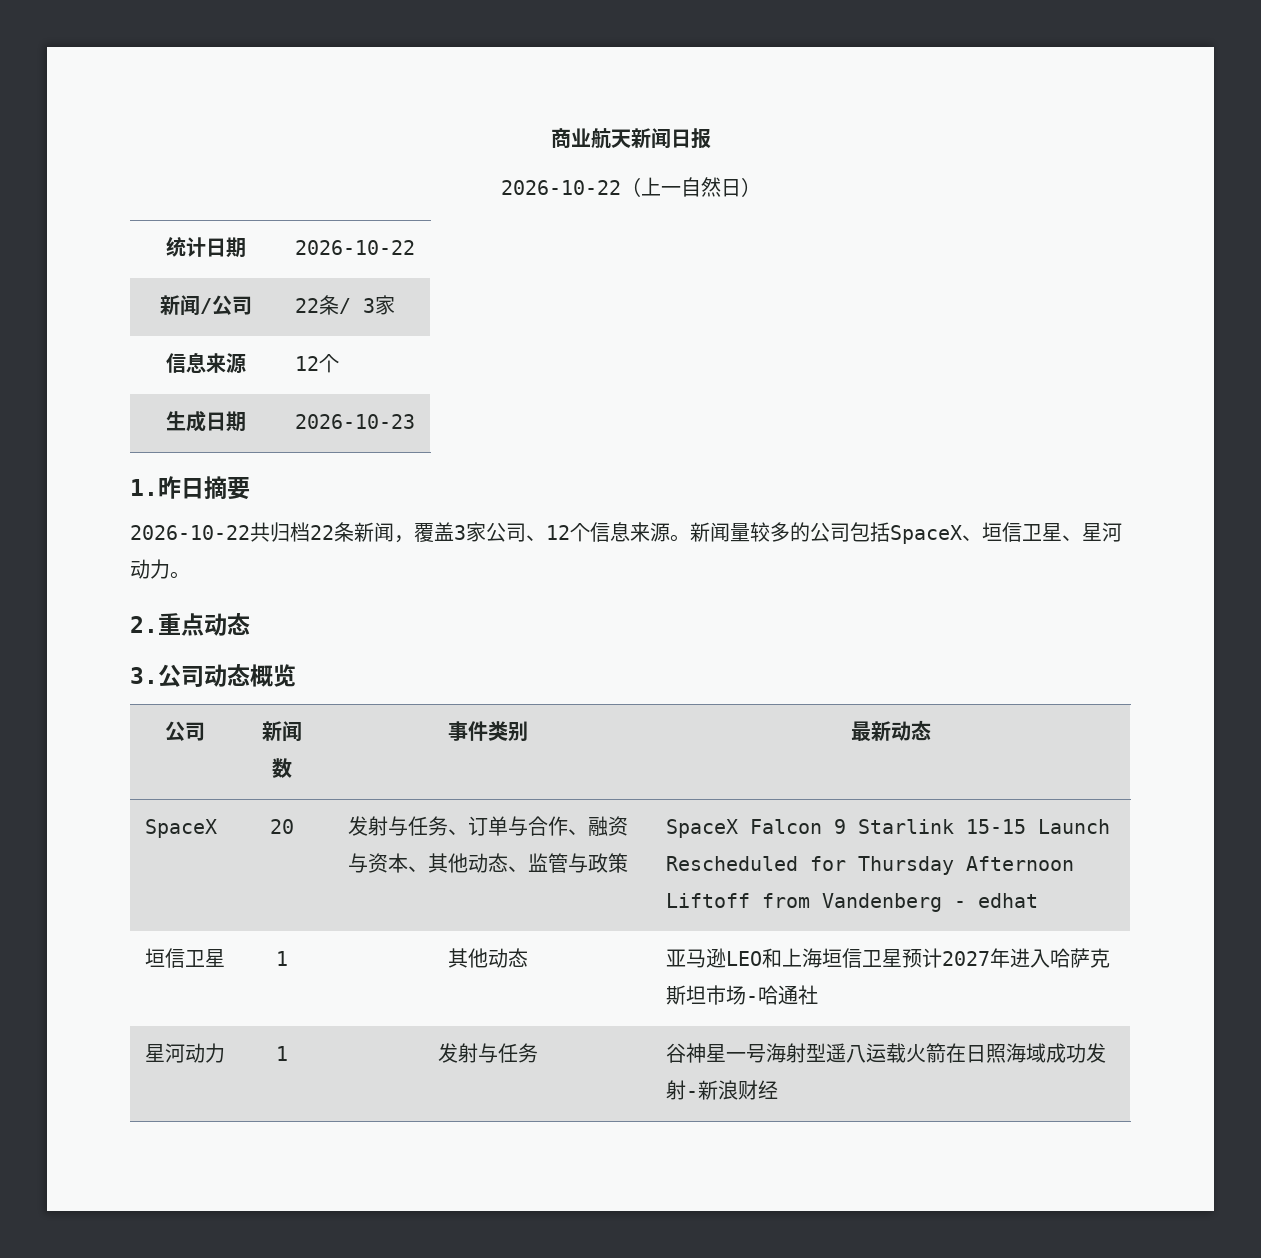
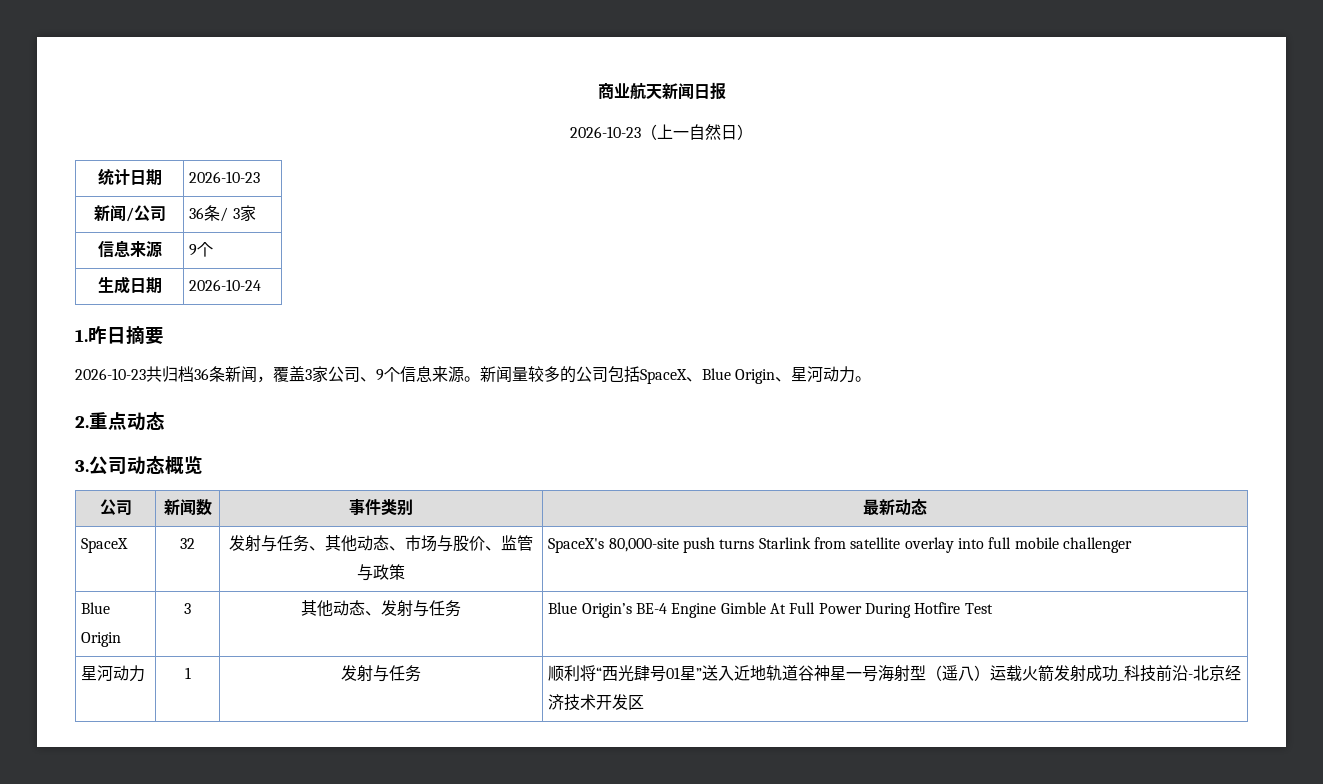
[500,180,621,195] 2026-10-22 -> [570,126,641,138] 2026-10-23
[294,240,415,255] 2026-10-22 -> [189,171,261,183] 2026-10-23
[294,298,319,313] 22 -> [189,207,205,219] 36
[294,356,319,371] 12 -> [189,244,198,256] 9
[294,414,415,429] 2026-10-23 -> [189,279,262,291] 2026-10-24
[130,522,334,542] 2026-10-22共归档22 -> [75,366,209,382] 2026-10-23共归档36
[546,525,570,540] 12 -> [376,369,384,381] 9
[982,522,1062,542] 垣信卫星 -> [702,368,776,384] Blue Origin
[269,819,294,834] 20 -> [180,538,195,549] 32
[467,816,628,836] [347,853,628,873] [665,819,1110,838] [665,856,1074,875] [665,893,1038,912] [144,948,225,968] [275,951,288,966] [447,948,528,968] [665,948,1110,968] [665,985,818,1005] 订单与合作、融资与资本、其他动态、监管与政策 | SpaceX Falcon 9 Starlink 15-15 Launch Rescheduled for Thursday Afternoon Liftoff from Vandenberg - edhat // 垣信卫星 | 1 | 其他动态 | 亚马逊LEO和上海垣信卫星预计2027年进入哈萨克斯坦市场-哈通社 -> [325,535,533,552] [357,564,405,581] [548,537,1132,553] [81,602,111,614] [81,632,122,647] [184,603,191,614] [301,600,461,617] [548,602,993,618] 其他动态、市场与股价、监管与政策 | SpaceX's 80,000-site push turns Starlink from satellite overlay into full mobile challenger // Blue Origin | 3 | 其他动态、发射与任务 | Blue Origin’s BE-4 Engine Gimble At Full Power During Hotfire Test
[665,1043,1106,1063] [665,1080,778,1100] 谷神星一号海射型遥八运载火箭在日照海域成功发射-新浪财经 -> [548,665,1242,682] [548,694,645,711] 顺利将“西光肆号01星”送入近地轨道谷神星一号海射型（遥八）运载火箭发射成功_科技前沿-北京经济技术开发区

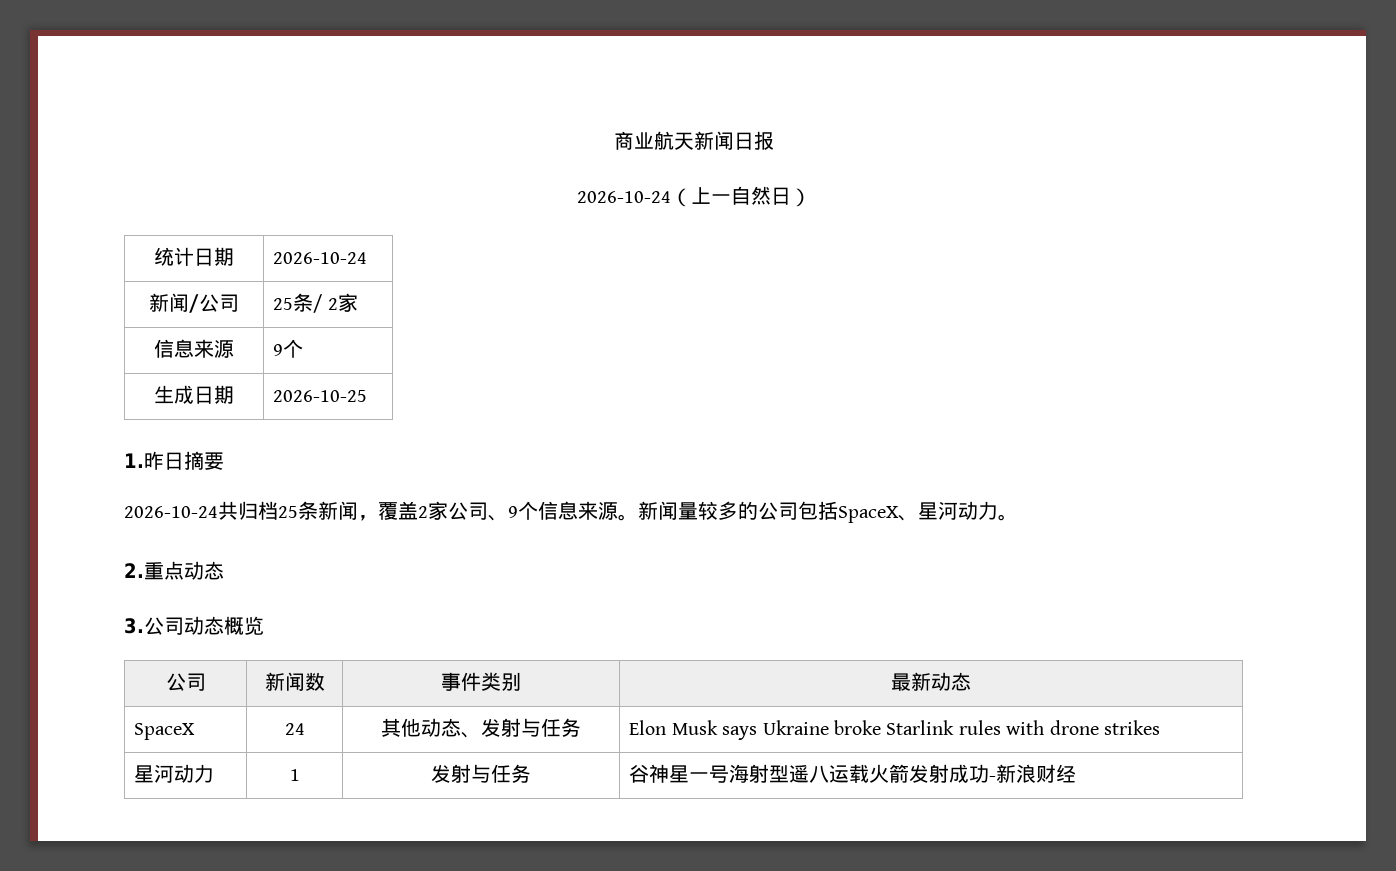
[570,126,641,138] 2026-10-23 -> [577,191,671,203] 2026-10-24
[189,171,261,183] 2026-10-23 -> [273,252,368,264] 2026-10-24
[189,205,240,222] 36条/ 3 -> [273,293,338,313] 25条/ 2
[189,279,262,291] 2026-10-24 -> [273,390,368,402] 2026-10-25
[75,366,209,382] 2026-10-23共归档36 -> [124,501,298,520] 2026-10-24共归档25
[305,369,312,380] 3 -> [418,506,428,518] 2
[702,368,792,384] Blue Origin、 -> (918, 518) none
[180,538,195,549] [229,535,533,552] [357,564,405,581] [548,537,1132,553] [81,602,111,614] [81,632,122,647] [184,603,191,614] 32 | 发射与任务、其他动态、市场与股价、监管与政策 | SpaceX's 80,000-site push turns Starlink from satellite overlay into full mobile challenger // Blue Origin | 3 -> [284,723,305,735] 24
[548,602,993,618] Blue Origin’s BE-4 Engine Gimble At Full Power During Hotfire Test -> [629,720,1160,740] Elon Musk says Ukraine broke Starlink rules with drone strikes
[548,665,799,682] 顺利将“西光肆号01星”送入近地轨道 -> (531, 773) none
[926,665,991,681] （遥八） -> [789,765,830,783] 遥八
[1118,665,1242,682] [548,694,645,711] _科技前沿-北京经济技术开发区 -> [989,764,1077,783] -新浪财经

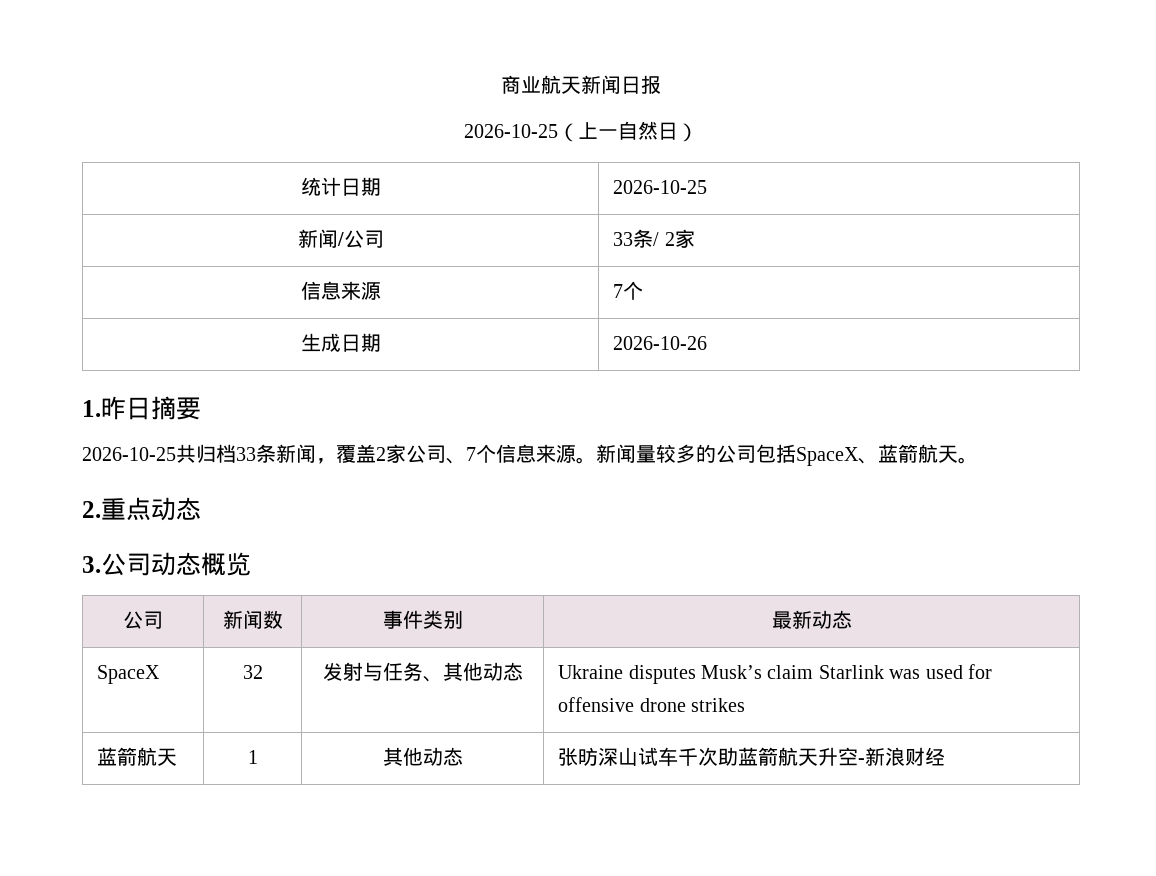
[577,191,671,203] 2026-10-24 -> [464,124,558,138] 2026-10-25
[273,252,368,264] 2026-10-24 -> [613,180,708,194] 2026-10-25
[273,298,294,310] 25 -> [613,232,634,246] 33
[273,344,284,356] 9 -> [613,284,624,298] 7
[273,390,368,402] 2026-10-25 -> [613,336,708,350] 2026-10-26
[124,501,298,520] 2026-10-24共归档25 -> [82,444,256,463] 2026-10-25共归档33
[508,506,518,518] 9 -> [466,447,476,461] 7
[918,501,998,520] 星河动力 -> [878,444,958,463] 蓝箭航天
[284,723,305,735] [381,718,581,738] [629,720,1160,740] [134,764,215,783] [289,769,300,781] [431,764,531,783] [629,764,990,783] 24 | 其他动态、发射与任务 | Elon Musk says Ukraine broke Starlink rules with drone strikes // 星河动力 | 1 | 发射与任务 | 谷神星一号海射型遥八运载火箭发射成功 -> [242,665,263,679] [322,662,523,682] [558,664,992,684] [558,697,745,712] [97,747,178,766] [247,750,258,764] [382,747,463,766] [558,747,859,767] 32 | 发射与任务、其他动态 | Ukraine disputes Musk’s claim Starlink was used for offensive drone strikes // 蓝箭航天 | 1 | 其他动态 | 张昉深山试车千次助蓝箭航天升空

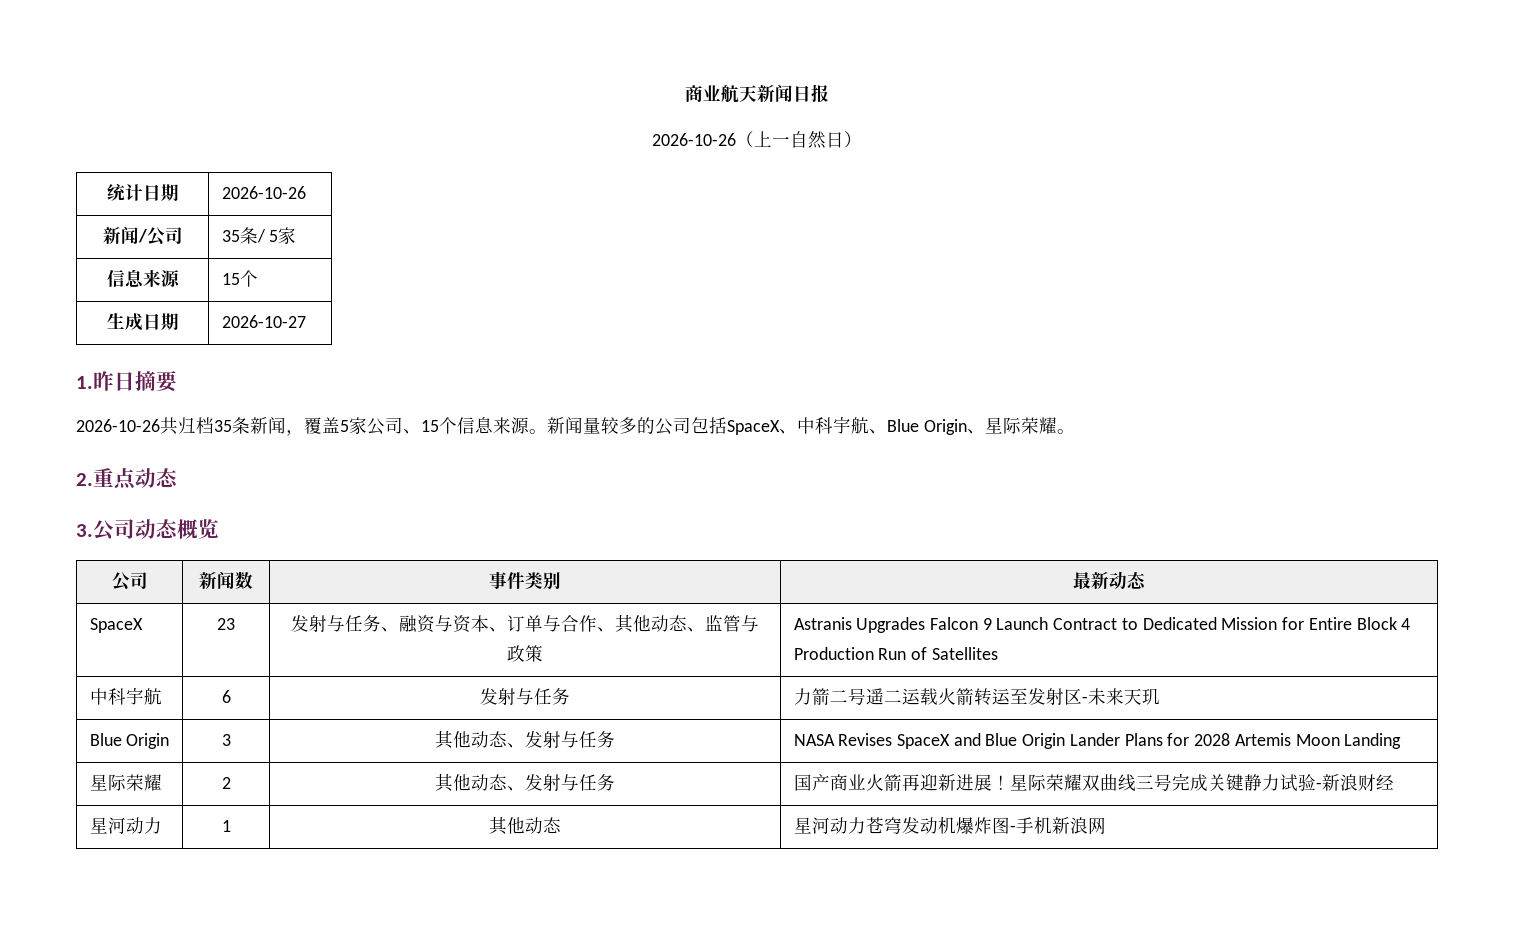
[464,124,558,138] 2026-10-25 -> [652,133,736,146] 2026-10-26
[613,180,708,194] 2026-10-25 -> [221,186,306,199] 2026-10-26
[613,229,675,248] 33条/ 2 -> [221,227,279,244] 35条/ 5
[613,284,624,298] 7 -> [221,273,240,285] 15
[613,336,708,350] 2026-10-26 -> [221,315,306,328] 2026-10-27
[82,444,256,463] 2026-10-25共归档33 -> [76,417,232,435] 2026-10-26共归档35
[376,447,386,461] 2 -> [340,420,349,432] 5
[466,447,476,461] 7 -> [421,420,439,432] 15
[878,444,958,463] 蓝箭航天 -> [797,416,1057,435] 中科宇航、Blue Origin、星际荣耀
[242,665,263,679] 32 -> [217,618,235,630] 23
[442,662,523,681] [558,664,992,684] [558,697,745,712] [97,747,178,766] [247,750,258,764] [382,747,463,766] [558,747,946,767] 其他动态 | Ukraine disputes Musk’s claim Starlink was used for offensive drone strikes // 蓝箭航天 | 1 | 其他动态 | 张昉深山试车千次助蓝箭航天升空-新浪财经 -> [399,614,759,633] [507,645,543,662] [793,617,1411,633] [793,647,998,660] [89,687,162,705] [221,690,231,703] [480,688,570,705] [793,688,1160,706] [89,733,170,749] [221,734,231,746] [435,730,615,749] [793,733,1402,749] [89,774,162,791] [221,777,231,789] [435,773,615,792] [793,773,1394,792] [89,817,162,834] [221,820,231,832] [489,816,561,835] [793,816,1106,835] 融资与资本、订单与合作、其他动态、监管与政策 | Astranis Upgrades Falcon 9 Launch Contract to Dedicated Mission for Entire Block 4 Production Run of Satellites // 中科宇航 | 6 | 发射与任务 | 力箭二号遥二运载火箭转运至发射区-未来天玑 // Blue Origin | 3 | 其他动态、发射与任务 | NASA Revises SpaceX and Blue Origin Lander Plans for 2028 Artemis Moon Landing // 星际荣耀 | 2 | 其他动态、发射与任务 | 国产商业火箭再迎新进展！星际荣耀双曲线三号完成关键静力试验-新浪财经 // 星河动力 | 1 | 其他动态 | 星河动力苍穹发动机爆炸图-手机新浪网

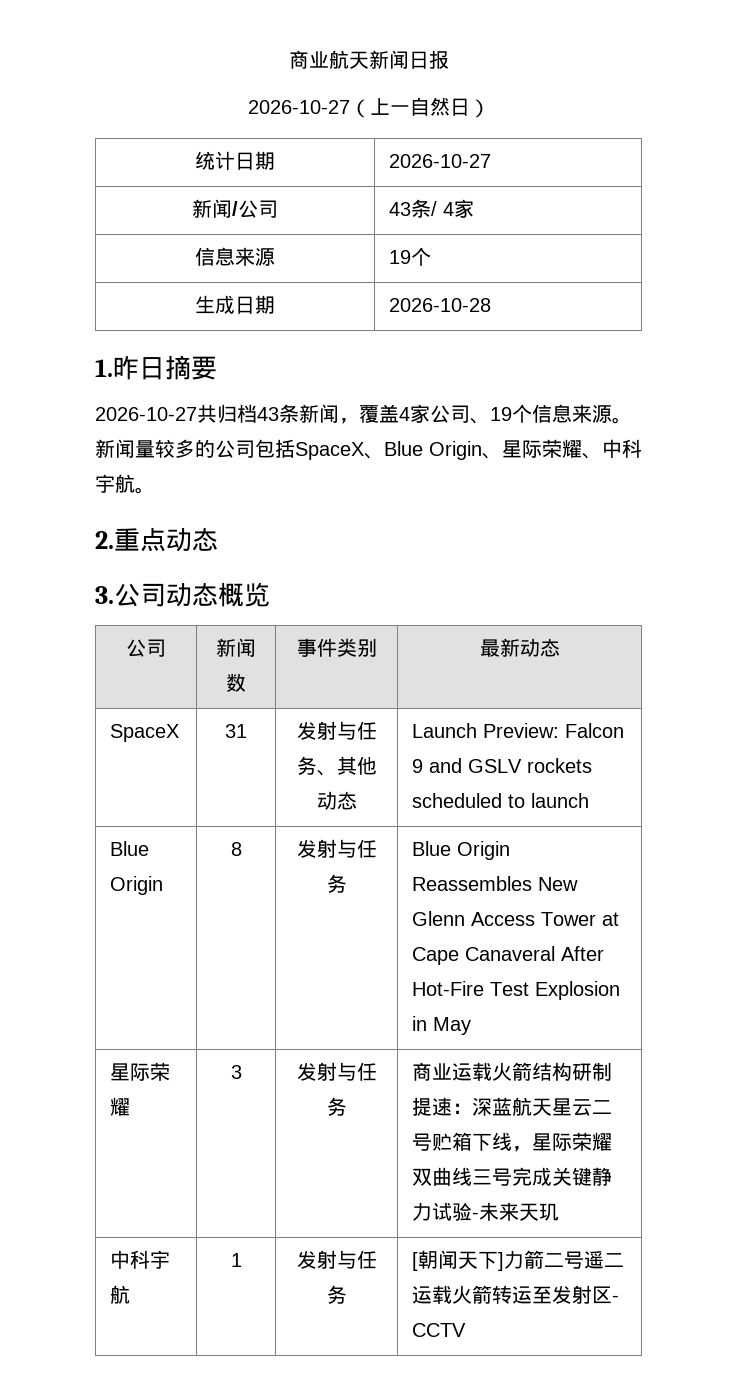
[652,133,736,146] 2026-10-26 -> [247,100,350,114] 2026-10-27
[221,186,306,199] 2026-10-26 -> [389,154,492,168] 2026-10-27
[221,227,279,244] 35条/ 5 -> [389,199,455,218] 43条/ 4
[221,273,240,285] 15 -> [389,250,412,264] 19
[221,315,306,328] 2026-10-27 -> [389,298,492,312] 2026-10-28
[76,417,232,435] 2026-10-26共归档35 -> [95,404,279,423] 2026-10-27共归档43
[340,420,349,432] 5 -> [399,407,410,421] 4
[421,420,439,432] 15 -> [490,407,512,421] 19
[797,416,887,434] 中科宇航、 -> (384, 456) none
(1057, 425) none -> [582,439,642,459] [95,474,135,493] 、中科宇航
[217,618,235,630] 23 -> [225,724,247,738] 31
[399,614,759,633] [507,645,543,662] [793,617,1411,633] [793,647,998,660] [89,687,162,705] [221,690,231,703] [480,688,570,705] [793,688,1160,706] [89,733,170,749] 融资与资本、订单与合作、其他动态、监管与政策 | Astranis Upgrades Falcon 9 Launch Contract to Dedicated Mission for Entire Block 4 Production Run of Satellites // 中科宇航 | 6 | 发射与任务 | 力箭二号遥二运载火箭转运至发射区-未来天玑 // Blue Origin -> [336,756,377,775] [316,791,357,810] [412,723,625,738] [412,758,593,773] [412,793,590,808] [110,841,150,856] [110,876,164,895] [230,842,242,856] [296,839,377,858] [326,874,347,893] [412,841,511,860] [412,876,579,891] [412,911,620,926] [412,946,605,965] [412,981,621,1000] [412,1016,472,1035] [110,1062,171,1081] [110,1097,131,1116] 其他动态 | Launch Preview: Falcon 9 and GSLV rockets scheduled to launch // Blue Origin | 8 | 发射与任务 | Blue Origin Reassembles New Glenn Access Tower at Cape Canaveral After Hot-Fire Test Explosion in May // 星际荣耀
[435,730,615,749] [793,733,1402,749] [89,774,162,791] [221,777,231,789] [435,773,615,792] [793,774,1010,791] 其他动态、发射与任务 | NASA Revises SpaceX and Blue Origin Lander Plans for 2028 Artemis Moon Landing // 星际荣耀 | 2 | 其他动态、发射与任务 | 国产商业火箭再迎新进展！ -> [296,1062,377,1081] [326,1097,347,1116] [412,1062,613,1081] [412,1097,613,1116] [412,1132,533,1152] 发射与任务 | 商业运载火箭结构研制提速：深蓝航天星云二号贮箱下线，
[1321,774,1394,791] [89,817,162,834] [221,820,231,832] [489,816,561,835] [793,816,1106,835] 新浪财经 // 星河动力 | 1 | 其他动态 | 星河动力苍穹发动机爆炸图-手机新浪网 -> [479,1202,560,1221] [110,1250,171,1269] [110,1285,131,1304] [230,1253,242,1267] [296,1250,377,1269] [326,1285,347,1304] [412,1250,625,1271] [412,1285,620,1304] [412,1323,467,1337] 未来天玑 // 中科宇航 | 1 | 发射与任务 | [朝闻天下]力箭二号遥二运载火箭转运至发射区- CCTV

